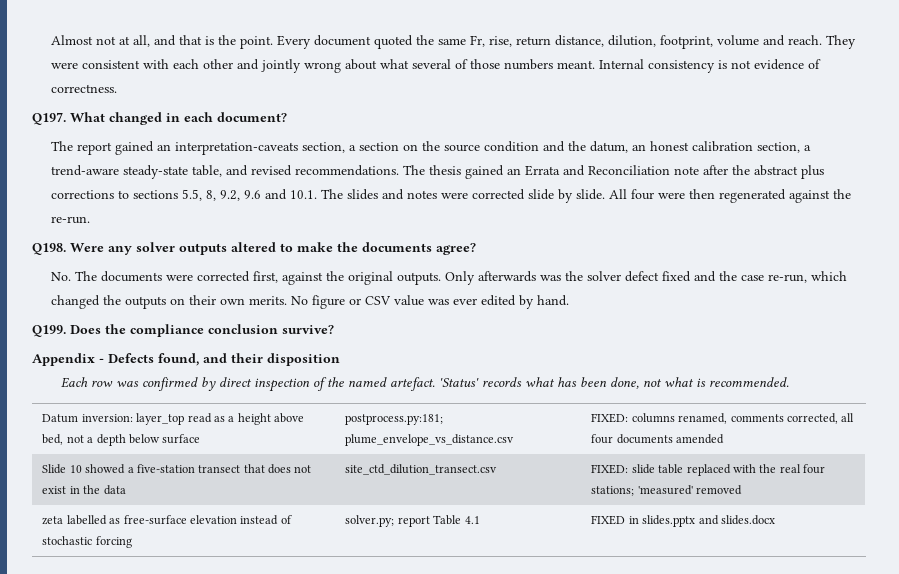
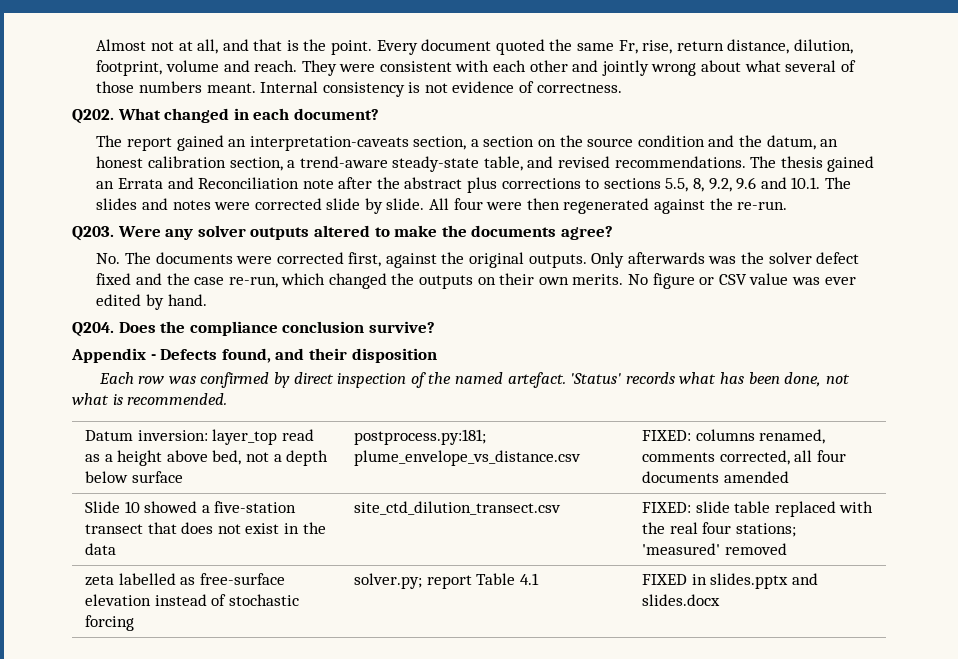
[32,112,66,125] Q197. -> [72,109,114,124] Q202.
[32,243,66,255] Q198. -> [72,226,114,241] Q203.
[32,325,66,337] Q199. -> [72,322,114,337] Q204.

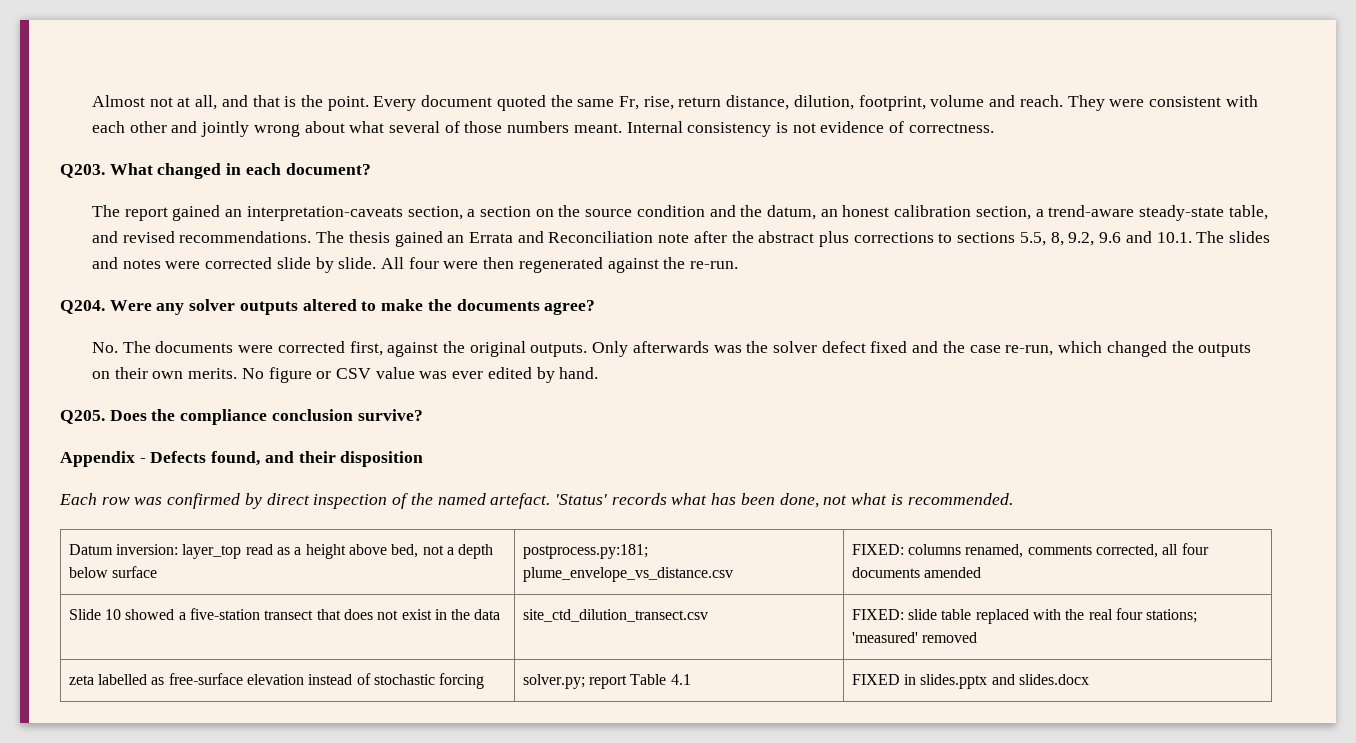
[72,109,114,124] Q202. -> [60,164,105,178] Q203.
[72,226,114,241] Q203. -> [60,300,105,314] Q204.
[72,322,114,337] Q204. -> [60,410,105,424] Q205.

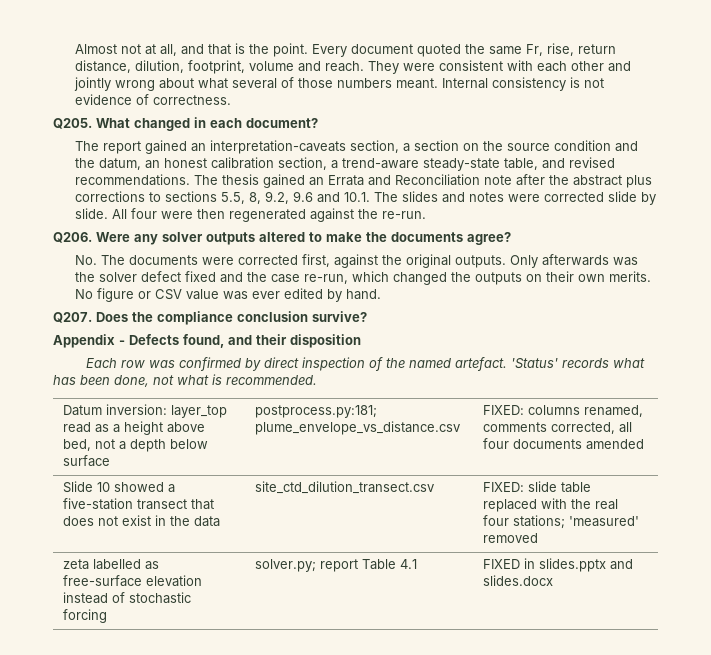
[60,164,105,178] Q203. -> [53,118,92,129] Q205.
[60,300,105,314] Q204. -> [53,232,92,243] Q206.
[60,410,105,424] Q205. -> [53,312,92,323] Q207.

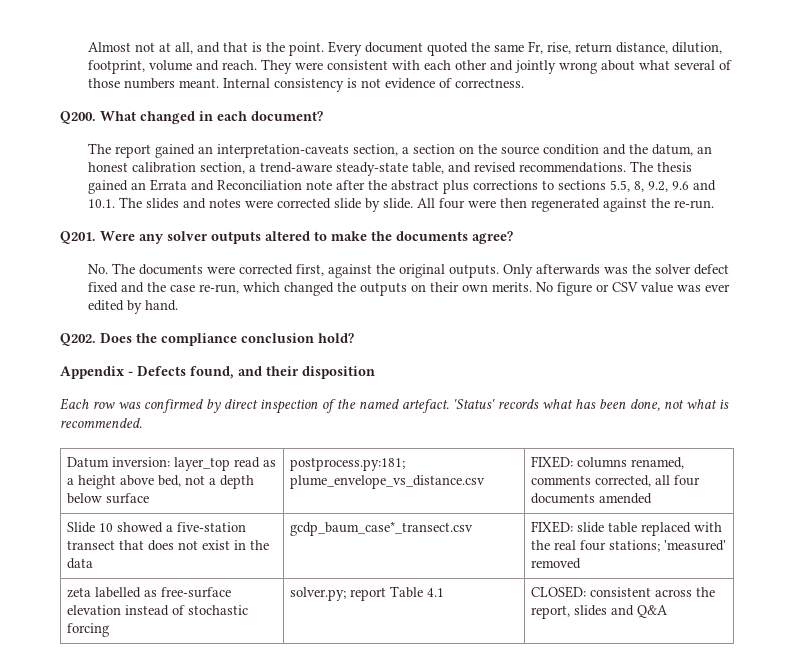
[53,118,92,129] Q205. -> [60,111,96,124] Q200.
[53,232,92,243] Q206. -> [60,231,96,244] Q201.
[53,312,92,323] Q207. -> [60,333,96,346] Q202.
[312,311,367,322] survive? -> [318,333,354,343] hold?
[255,481,435,494] site_ctd_dilution_transect.csv -> [290,521,474,536] gcdp_baum_case*_transect.csv
[483,558,634,572] [483,575,554,586] FIXED in slides.pptx and slides.docx -> [531,586,716,598] [531,605,669,619] CLOSED: consistent across the report, slides and Q&A

